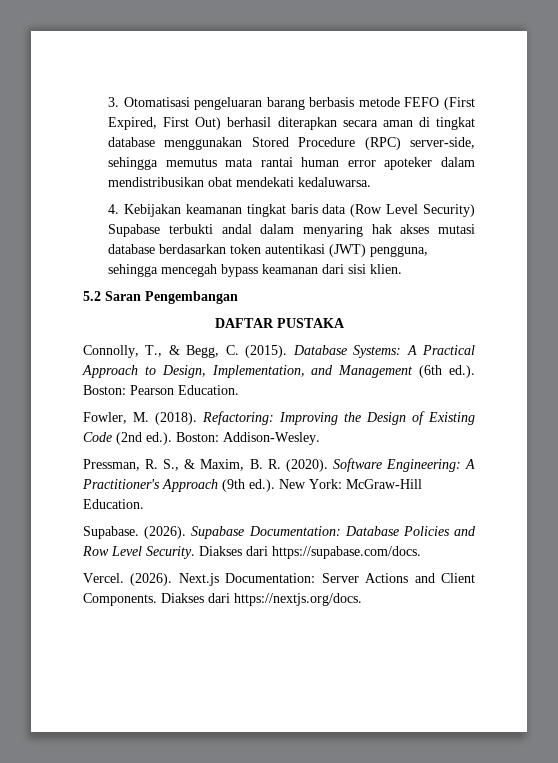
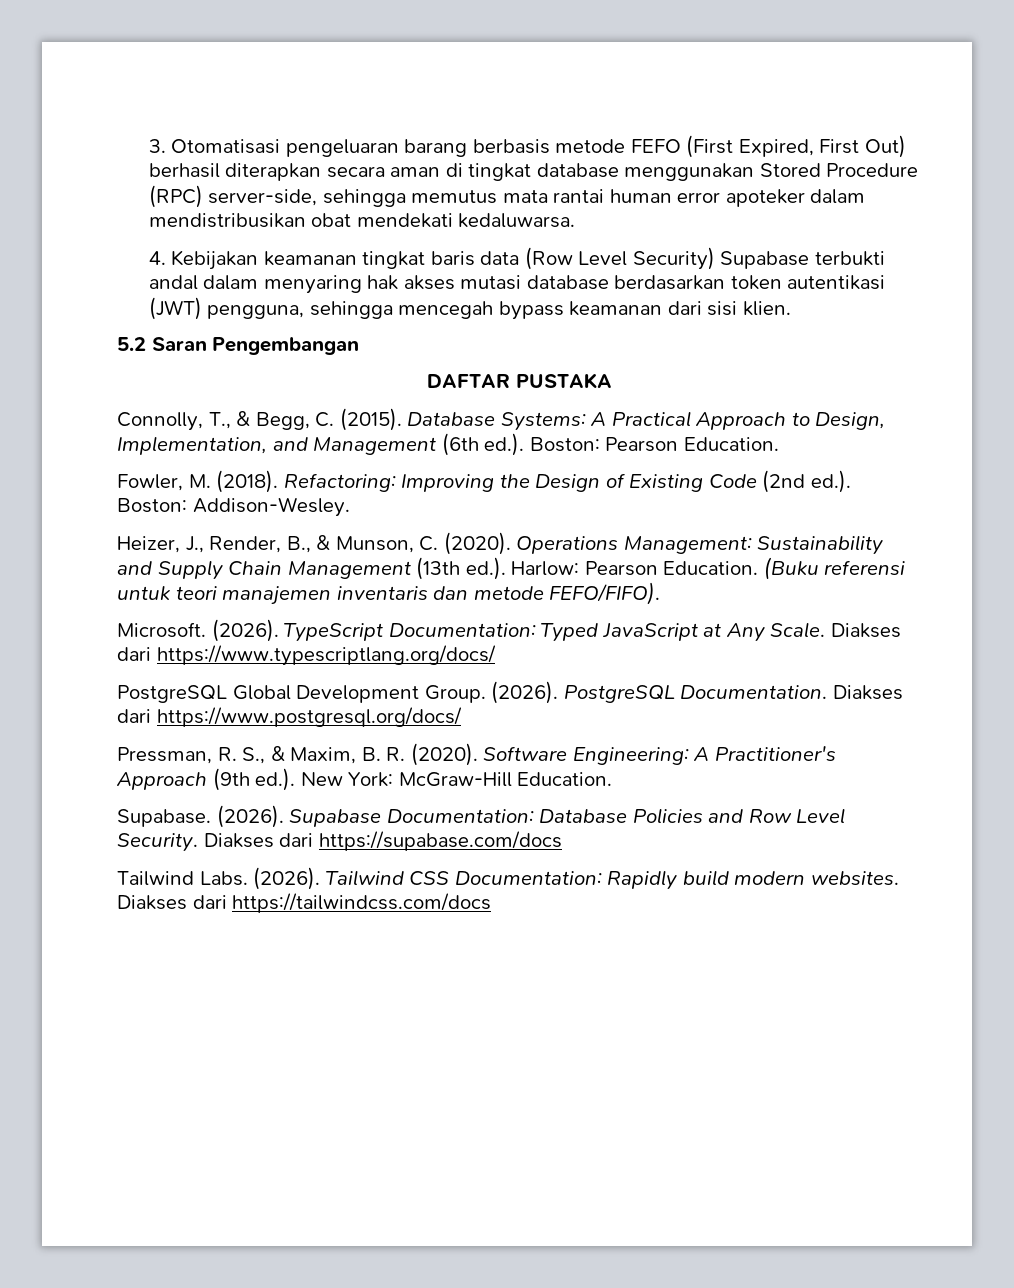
(320, 438) none -> [117,532,884,555] [117,557,906,580] [117,582,661,605] [117,619,901,642] [117,645,496,666] [117,681,903,704] [117,707,462,727] // Heizer, J., Render, B., & Munson, C. (2020). Operations Management: Sustainability and Supply Chain Management (13th ed.). Harlow: Pearson Education. (Buku referensi untuk teori manajemen inventaris dan metode FEFO/FIFO). // Microsoft. (2026). TypeScript Documentation: Typed JavaScript at Any Scale. Diakses dari https://www.typescriptlang.org/docs/ // PostgreSQL Global Development Group. (2026). PostgreSQL Documentation. Diakses dari https://www.postgresql.org/docs/
[272,546,421,559] [83,573,475,586] [83,593,362,606] https://supabase.com/docs. // Vercel. (2026). Next.js Documentation: Server Actions and Client Components. Diakses dari https://nextjs.org/docs. -> [318,831,562,851] [117,867,899,890] [117,893,492,913] https://supabase.com/docs // Tailwind Labs. (2026). Tailwind CSS Documentation: Rapidly build modern websites. Diakses dari https://tailwindcss.com/docs

